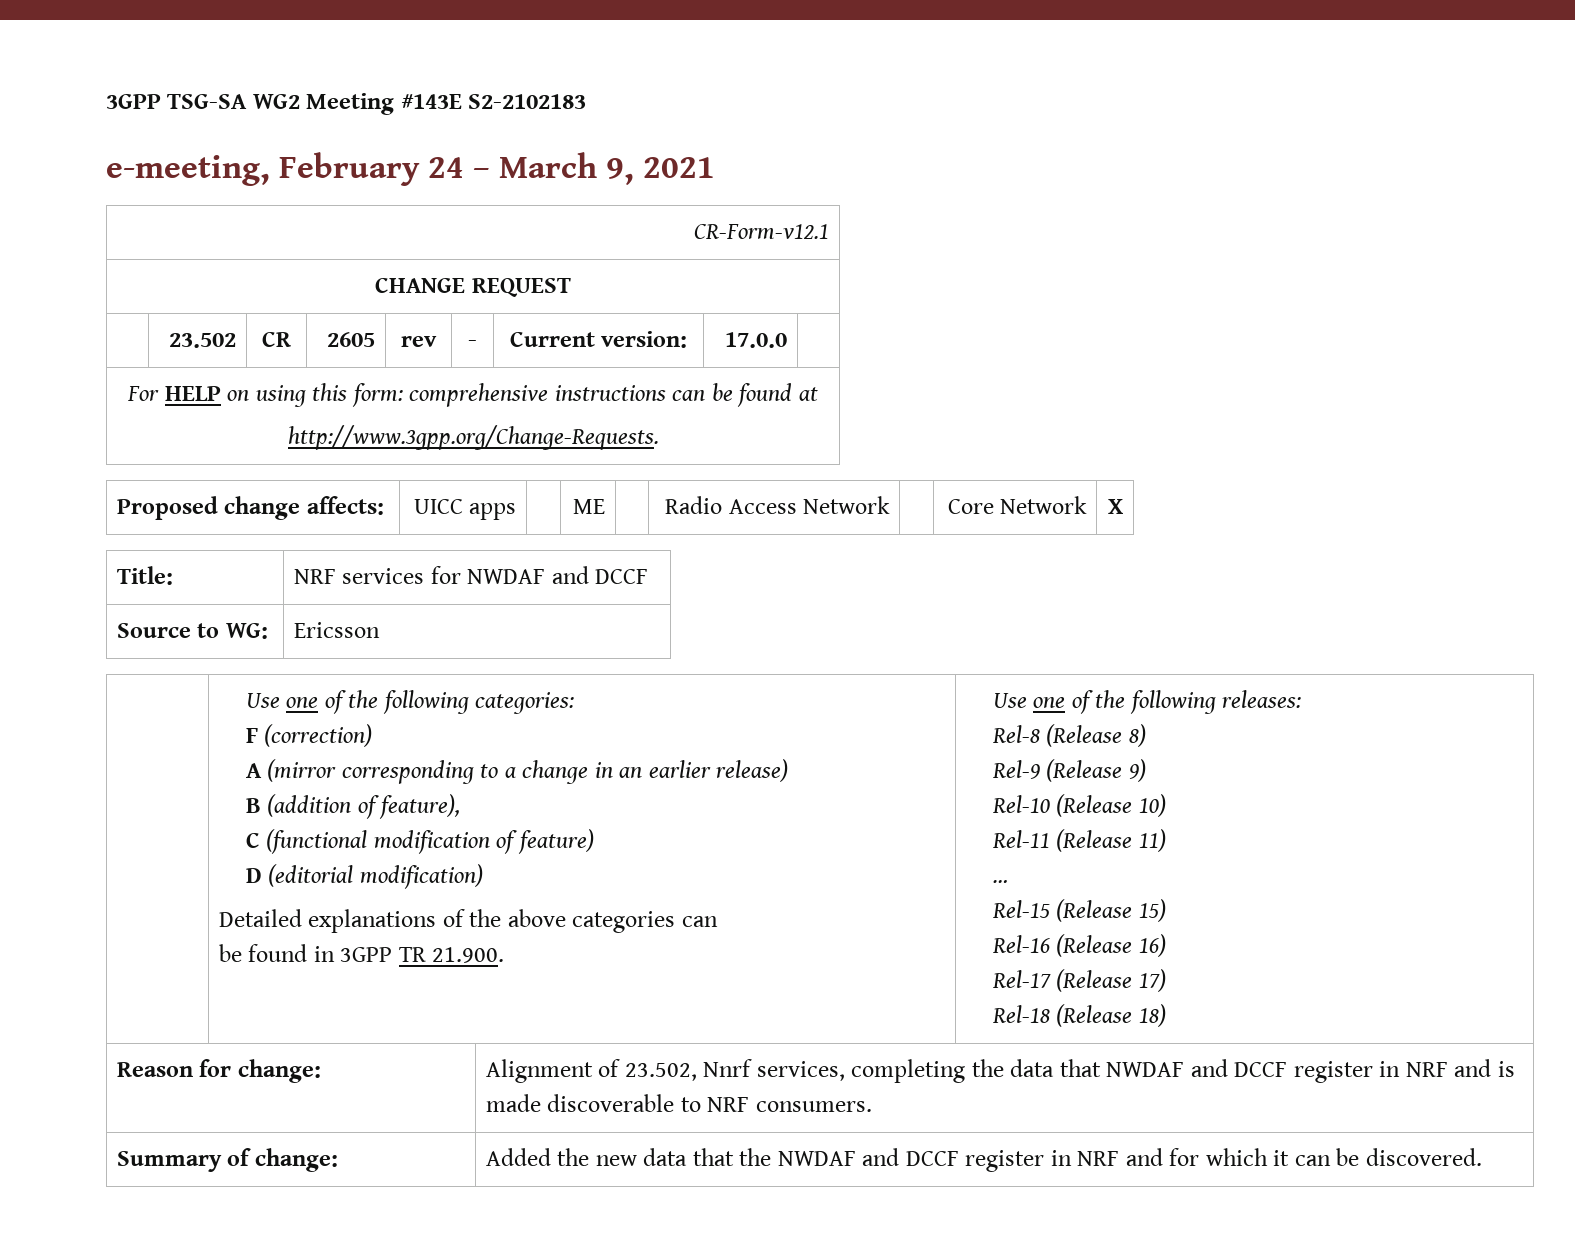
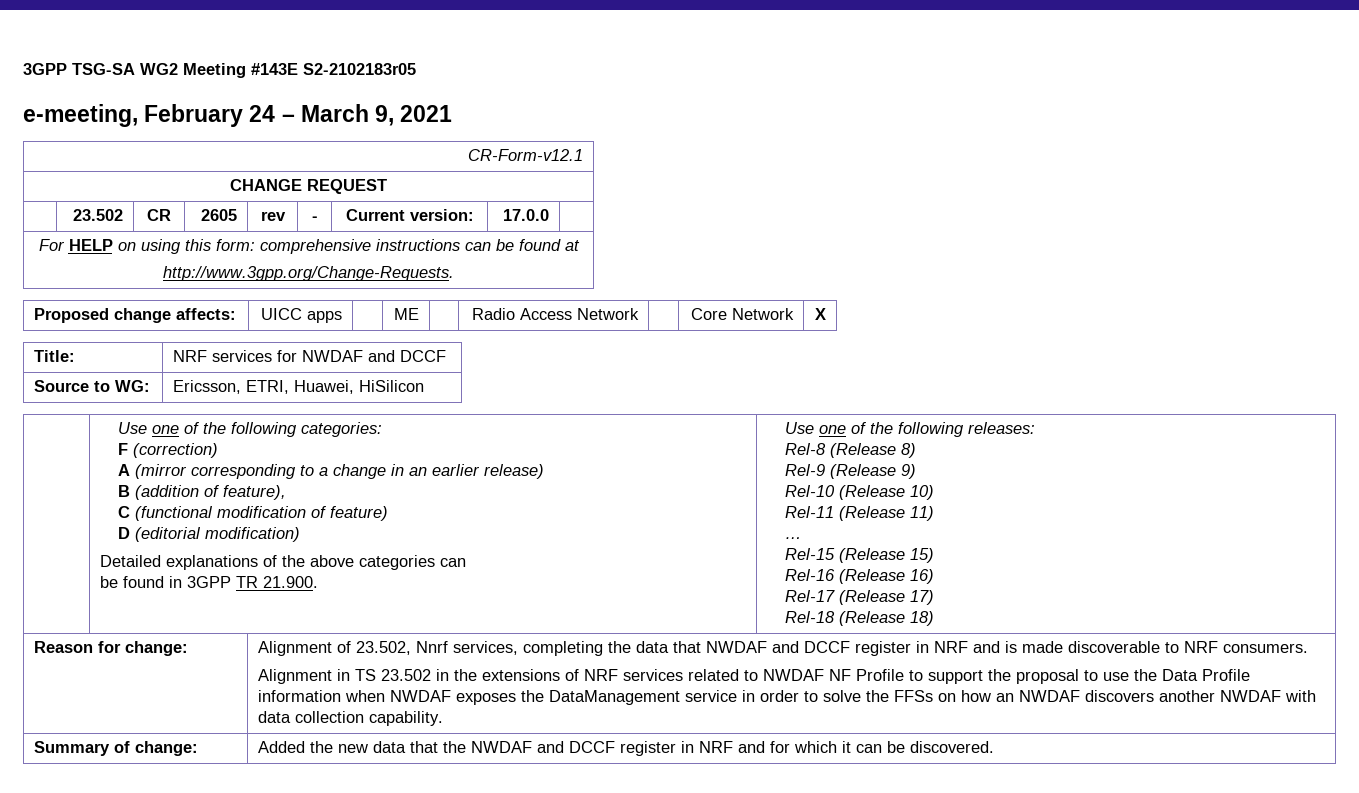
[468,94,587,109] S2-2102183 -> [303,63,416,75] S2-2102183r05
[293,622,380,638] Ericsson -> [172,380,424,394] Ericsson, ETRI, Huawei, HiSilicon
(872, 1106) none -> [257,669,1250,684] [257,690,1316,705] [257,711,443,726] // Alignment in TS 23.502 in the extensions of NRF services related to NWDAF NF Profile to support the proposal to use the Data Profile information when NWDAF exposes the DataManagement service in order to solve the FFSs on how an NWDAF discovers another NWDAF with data collection capability.

